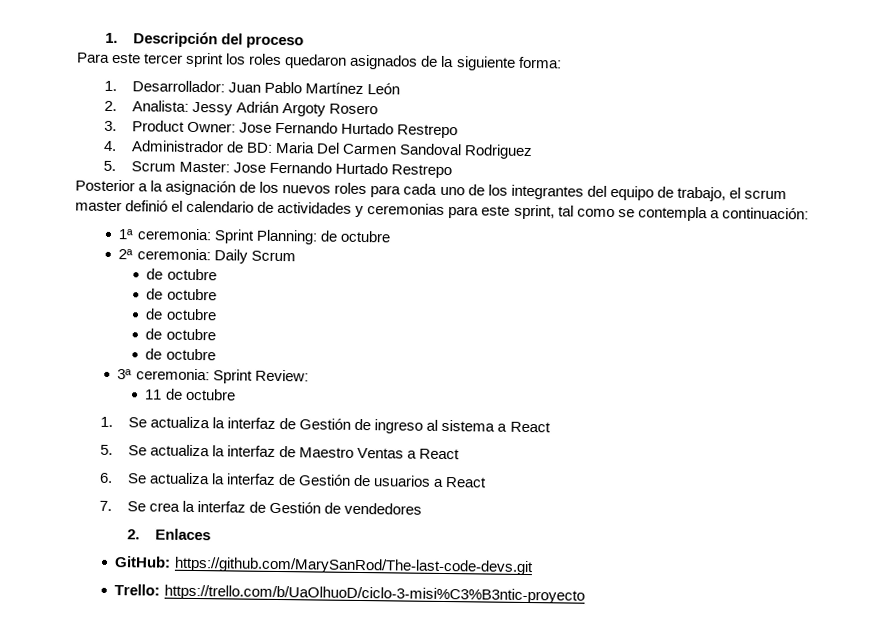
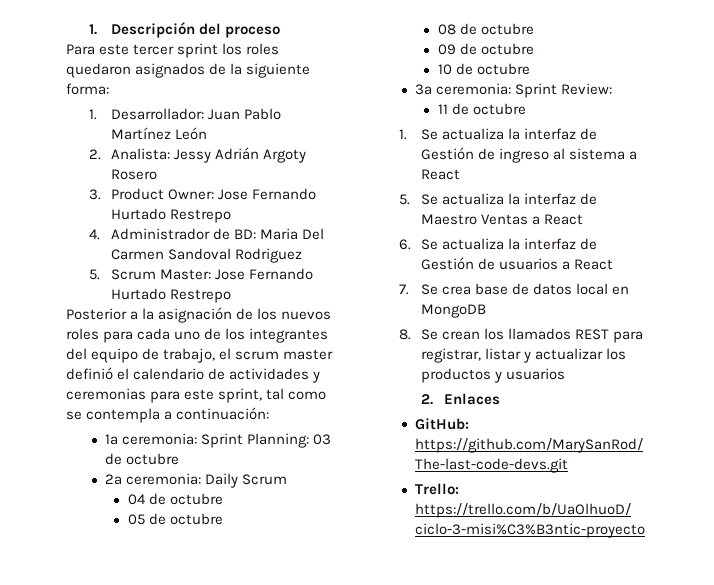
(318, 237) none -> [313,434,332,445] 03
[146,268,217,281] [146,288,217,301] [145,308,217,321] [145,328,216,341] de octubre // de octubre // de octubre // de octubre // -> [127,493,223,505] [127,513,223,525] [437,23,534,35] [437,43,534,55] [437,64,452,75] 04 de octubre // 05 de octubre // 08 de octubre // 09 de octubre // 10
[182,500,423,515] la interfaz de Gestión de vendedores -> [475,283,630,295] [421,304,487,318] [398,328,644,343] [421,348,627,363] [421,368,566,383] base de datos local en MongoDB // 8. Se crean los llamados REST para registrar, listar y actualizar los productos y usuarios

